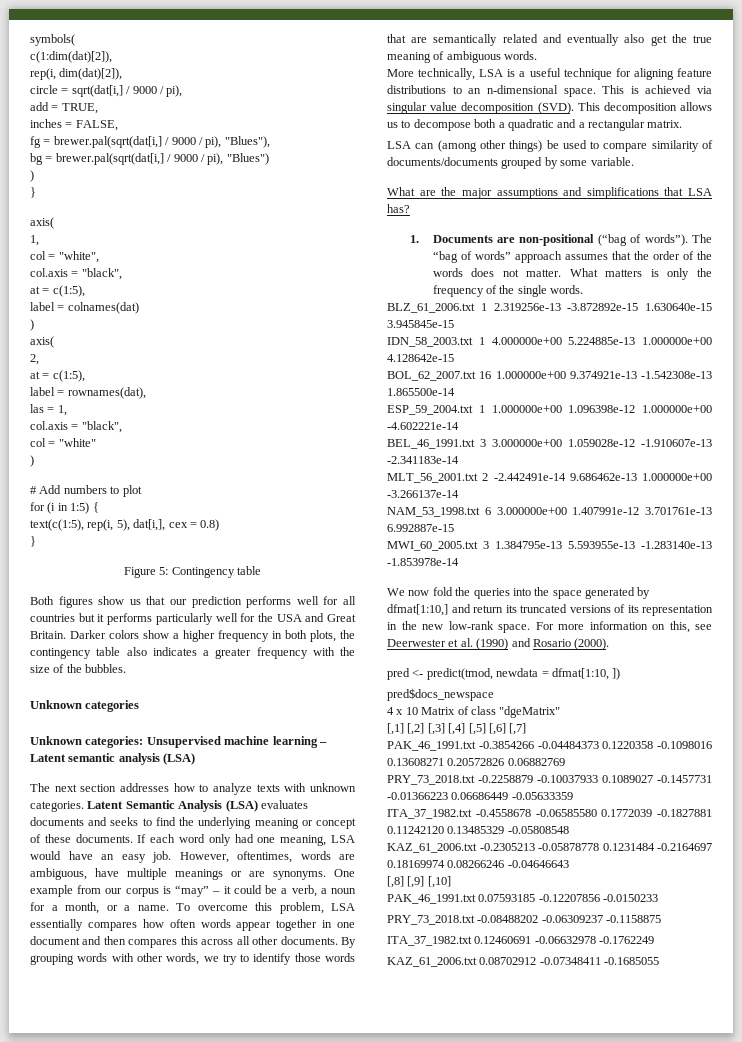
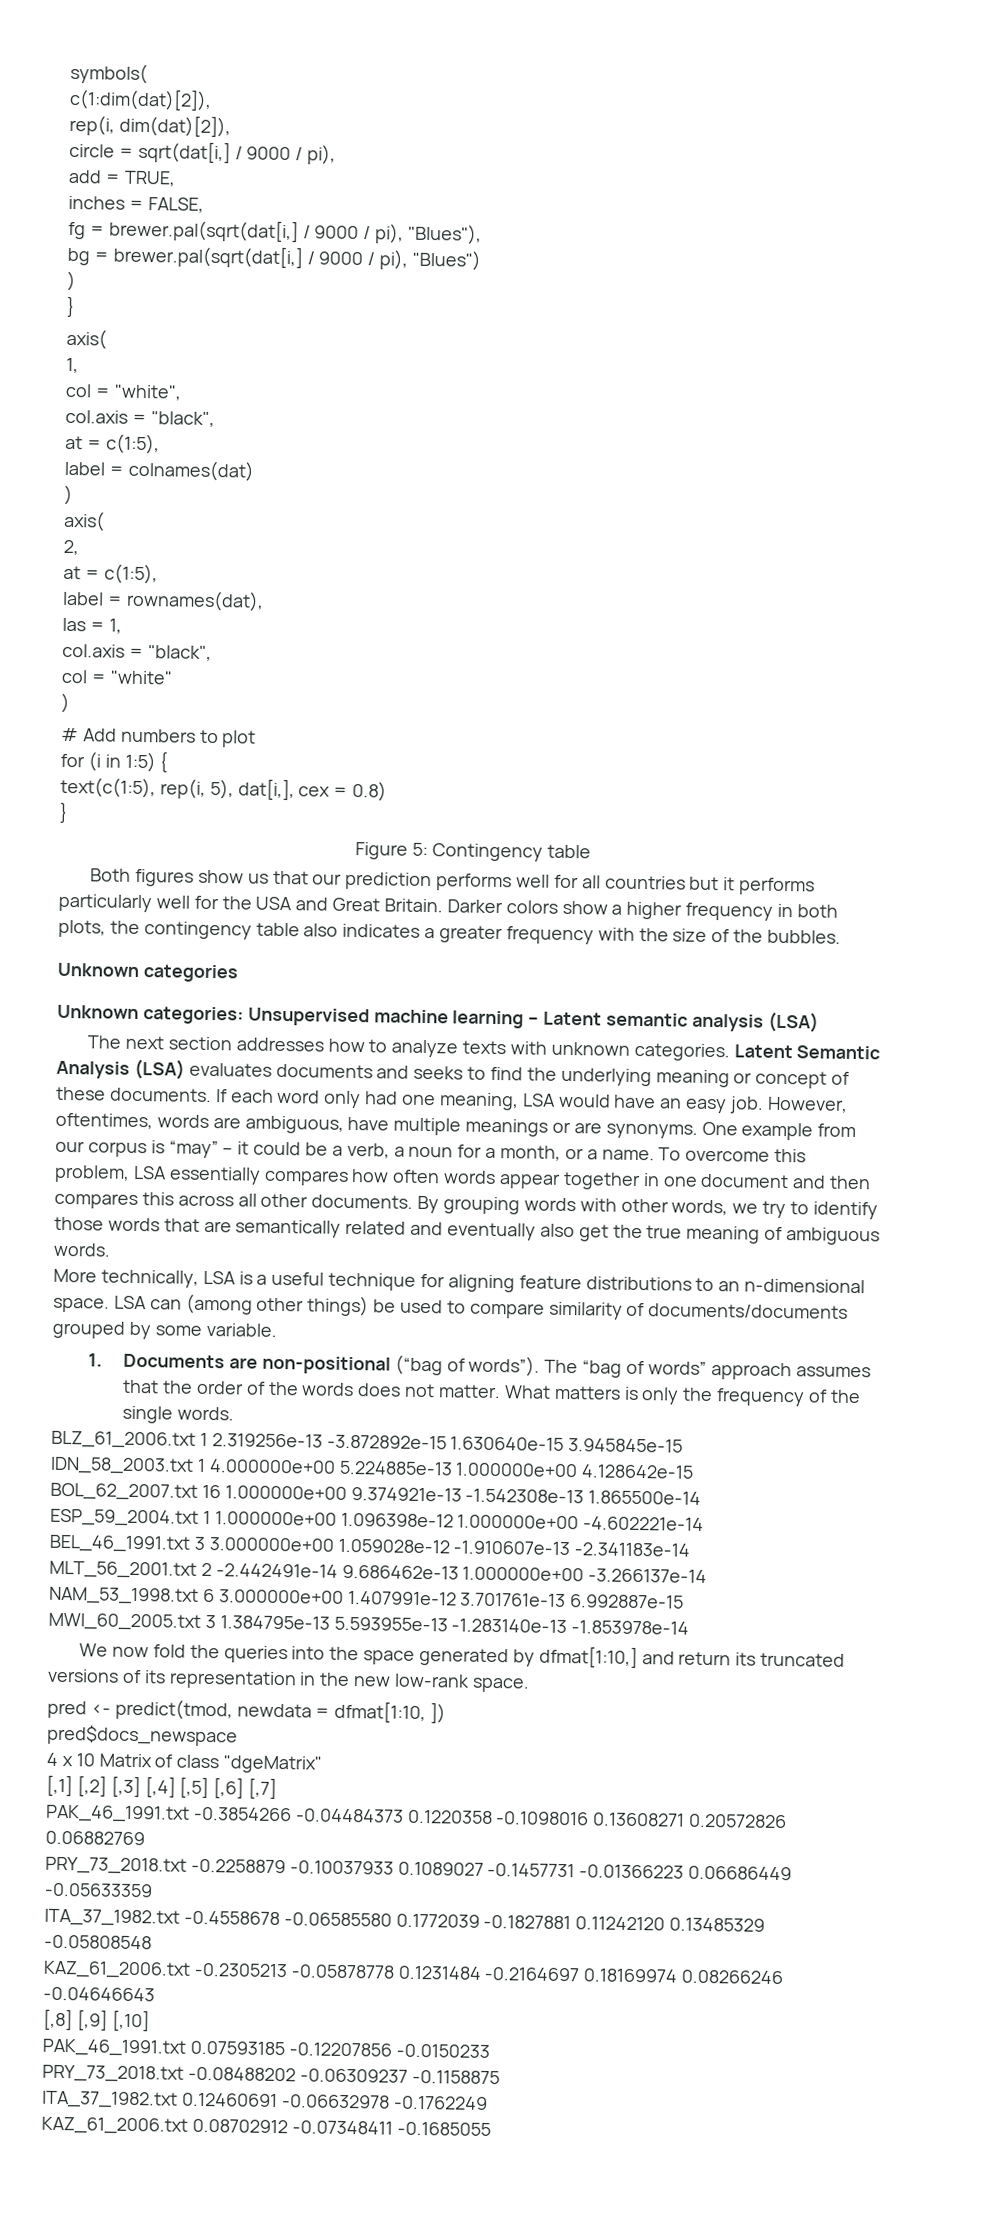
[602,85,712,94] [387,102,712,114] [387,119,683,131] This is achieved via singular value decomposition (SVD). This decomposition allows us to decompose both a quadratic and a rectangular matrix. // -> (110, 1305) none
[387,187,712,199] [387,204,410,213] // What are the major assumptions and simplifications that LSA has? -> (277, 1329) none
[535,621,712,633] [387,638,610,650] For more information on this, see Deerwester et al. (1990) and Rosario (2000). -> (530, 1685) none

